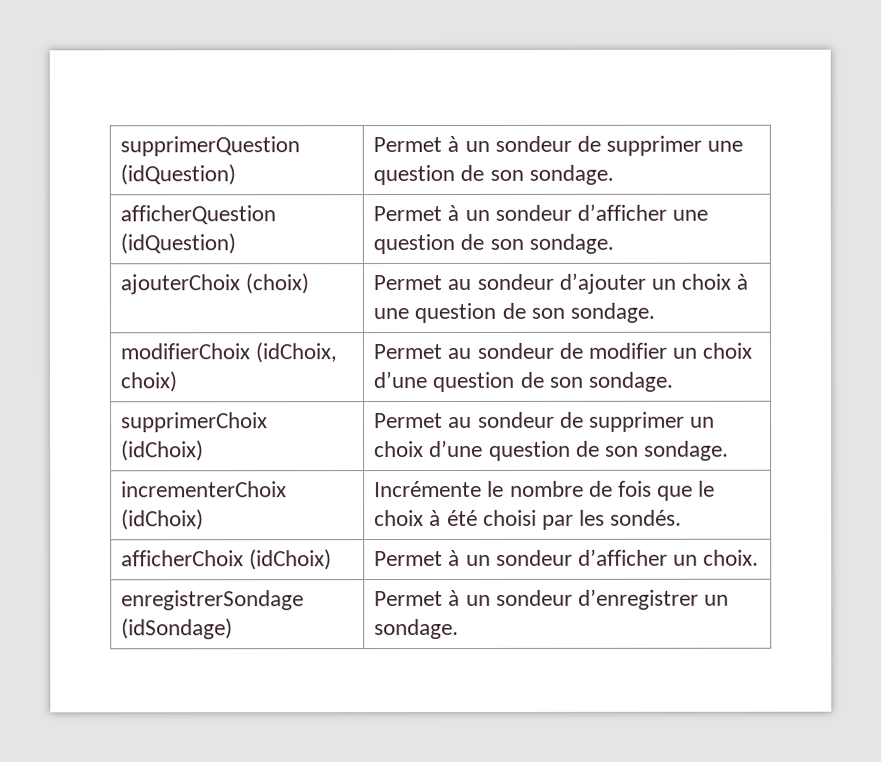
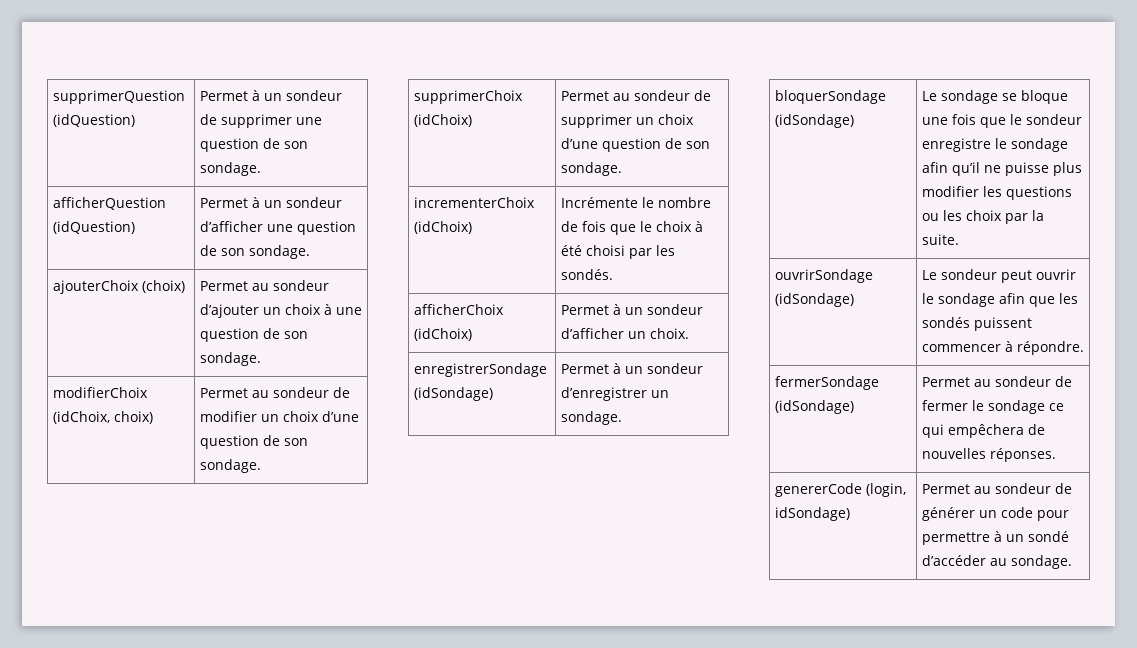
(460, 629) none -> [774,90,886,104] [774,114,854,128] [921,90,1068,104] [921,114,1082,128] [921,138,1068,152] [921,162,1082,176] [921,186,1072,200] [921,210,1044,224] [921,234,959,245] [774,269,873,283] [774,293,854,307] [921,269,1076,283] [921,293,1078,307] [921,317,1032,331] [921,341,1084,355] [774,376,879,390] [774,400,854,414] [921,376,1072,387] [921,400,1064,414] [921,424,1045,438] [921,448,1056,462] [774,483,906,497] [774,507,850,521] [921,483,1072,494] [921,507,1069,521] [921,531,1069,545] [921,555,1072,569] // bloquerSondage (idSondage) | Le sondage se bloque une fois que le sondeur enregistre le sondage afin qu’il ne puisse plus modifier les questions ou les choix par la suite. // ouvrirSondage (idSondage) | Le sondeur peut ouvrir le sondage afin que les sondés puissent commencer à répondre. // fermerSondage (idSondage) | Permet au sondeur de fermer le sondage ce qui empêchera de nouvelles réponses. // genererCode (login, idSondage) | Permet au sondeur de générer un code pour permettre à un sondé d’accéder au sondage.

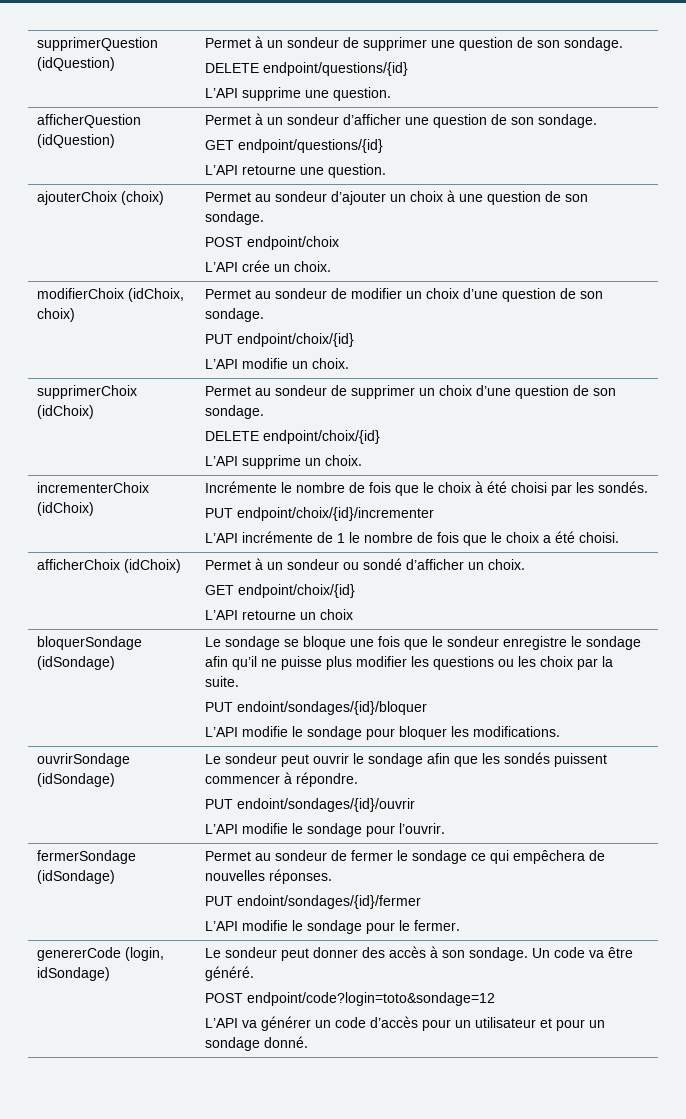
(261, 169) none -> [204,62,408,76] [204,87,391,101] // DELETE endpoint/questions/{id} // L’API supprime une question.
(310, 252) none -> [204,139,383,153] [204,164,386,178] // GET endpoint/questions/{id} // L’API retourne une question.
(261, 359) none -> [204,236,339,250] [204,260,331,272] // POST endpoint/choix // L’API crée un choix.
(261, 466) none -> [204,333,354,347] [204,358,349,369] // PUT endpoint/choix/{id} // L’API modifie un choix.
(622, 169) none -> [204,430,380,444] [204,455,362,469] // DELETE endpoint/choix/{id} // L’API supprime un choix.
(613, 274) none -> [204,507,434,521] [204,531,619,546] // PUT endpoint/choix/{id}/incrementer // L’API incrémente de 1 le nombre de fois que le choix a été choisi.
(703, 309) none -> [342,558,402,570] ou sondé
[413,363,547,377] [413,387,493,401] [560,363,703,374] [560,387,669,401] [560,411,622,425] // enregistrerSondage (idSondage) | Permet à un sondeur d’enregistrer un sondage. -> [204,584,355,598] [204,609,353,620] // GET endpoint/choix/{id} // L’API retourne un choix
(959, 239) none -> [204,701,427,715] [204,726,560,740] // PUT endoint/sondages/{id}/bloquer // L’API modifie le sondage pour bloquer les modifications.
(1084, 348) none -> [204,798,415,812] [204,823,445,837] // PUT endoint/sondages/{id}/ouvrir // L’API modifie le sondage pour l’ouvrir.
[774,483,906,497] [774,507,850,521] [921,483,1072,494] [921,507,1069,521] [921,531,1069,545] [921,555,1072,569] // genererCode (login, idSondage) | Permet au sondeur de générer un code pour permettre à un sondé d’accéder au sondage. -> [204,895,421,909] [204,920,460,934] [36,947,164,961] [36,967,110,981] [204,946,633,961] [204,966,254,981] [204,992,495,1006] [204,1016,605,1031] [204,1036,308,1051] // PUT endoint/sondages/{id}/fermer // L’API modifie le sondage pour le fermer. // genererCode (login, idSondage) | Le sondeur peut donner des accès à son sondage. Un code va être généré. // POST endpoint/code?login=toto&sondage=12 // L’API va générer un code d’accès pour un utilisateur et pour un sondage donné.

